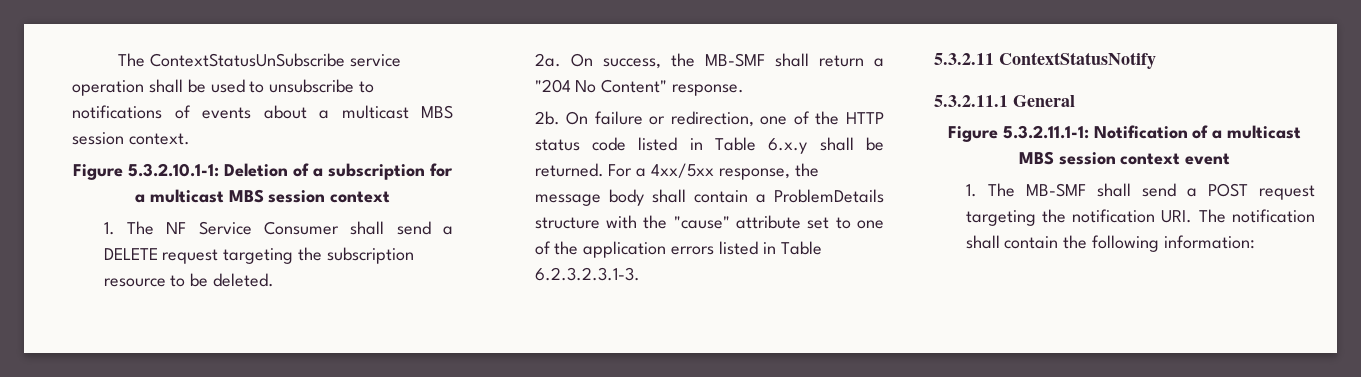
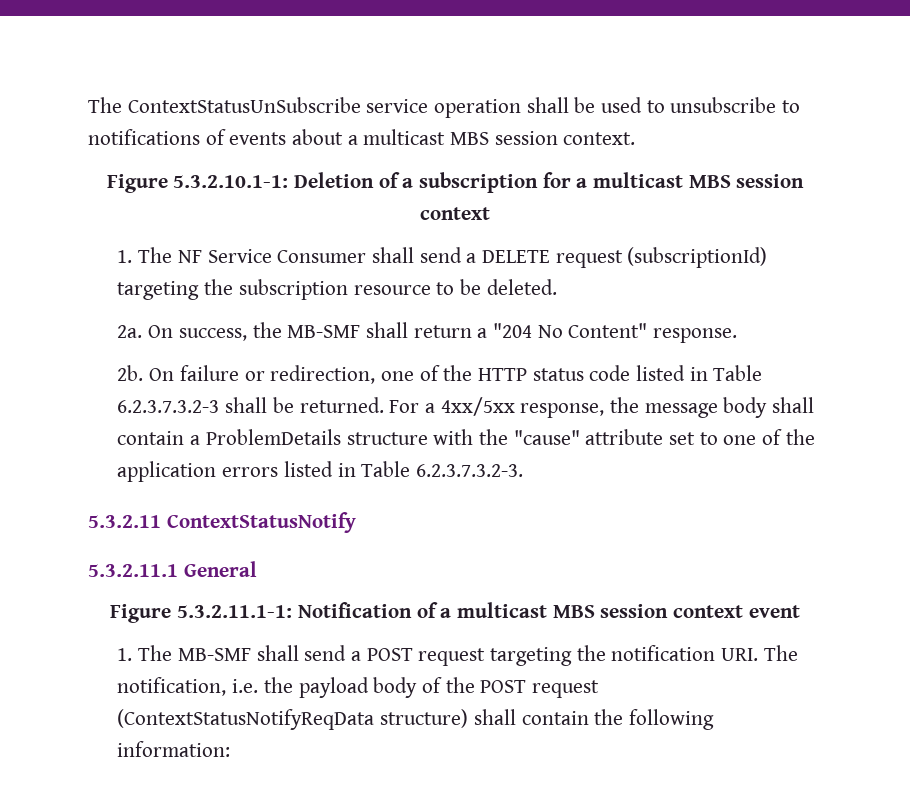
(219, 256) none -> [627,247,768,268] (subscriptionId)
[768,138,808,154] 6.x.y -> [117,400,220,413] 6.2.3.7.3.2-3
[534,267,640,281] 6.2.3.2.3.1-3. -> [415,464,523,477] 6.2.3.7.3.2-3.
[1232,209,1315,223] notification -> [117,677,599,698] [117,709,469,730] notification, i.e. the payload body of the POST request (ContextStatusNotifyReqData structure)

